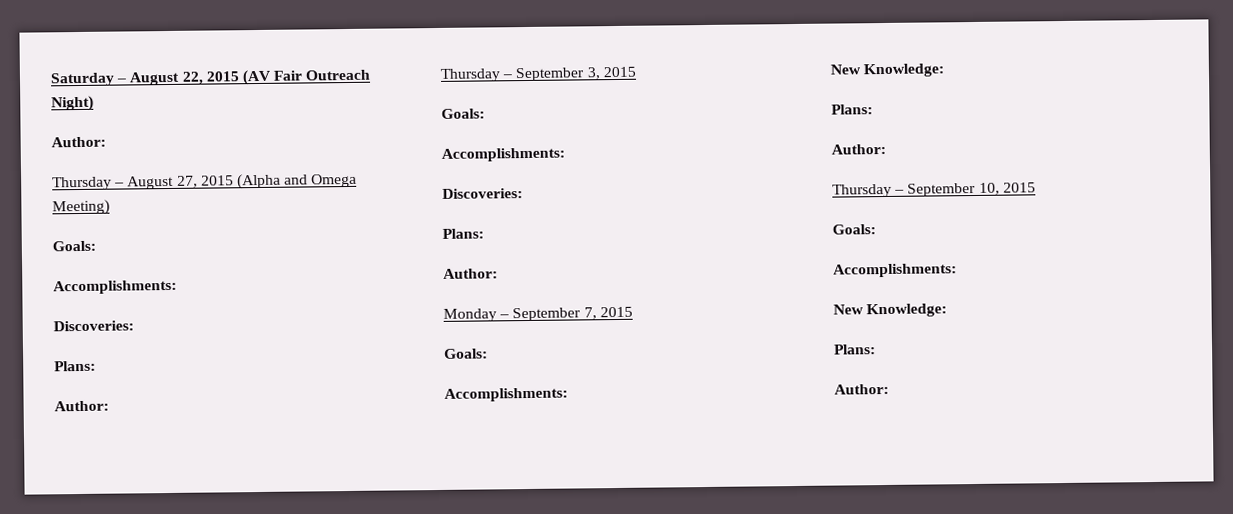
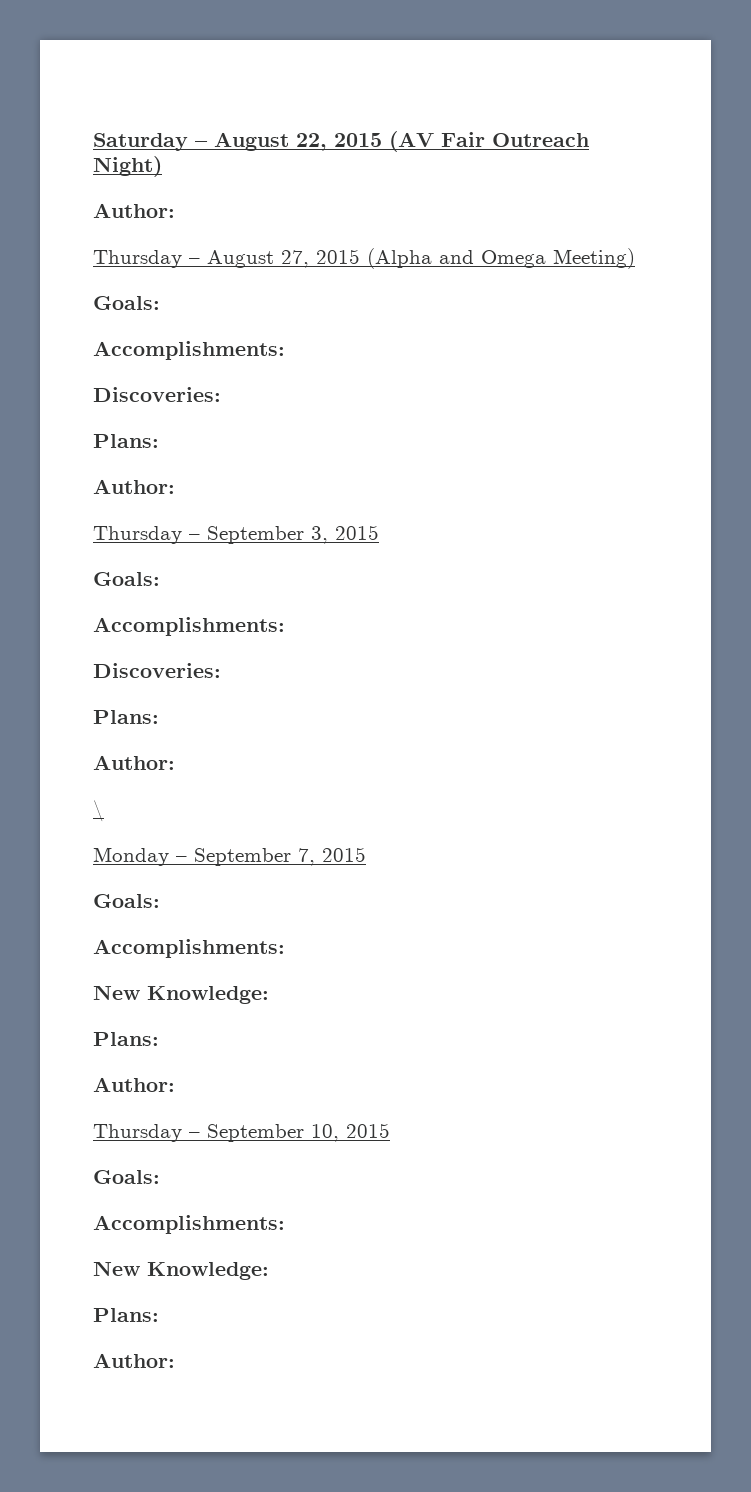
(498, 273) none -> [93,800,104,822] // \

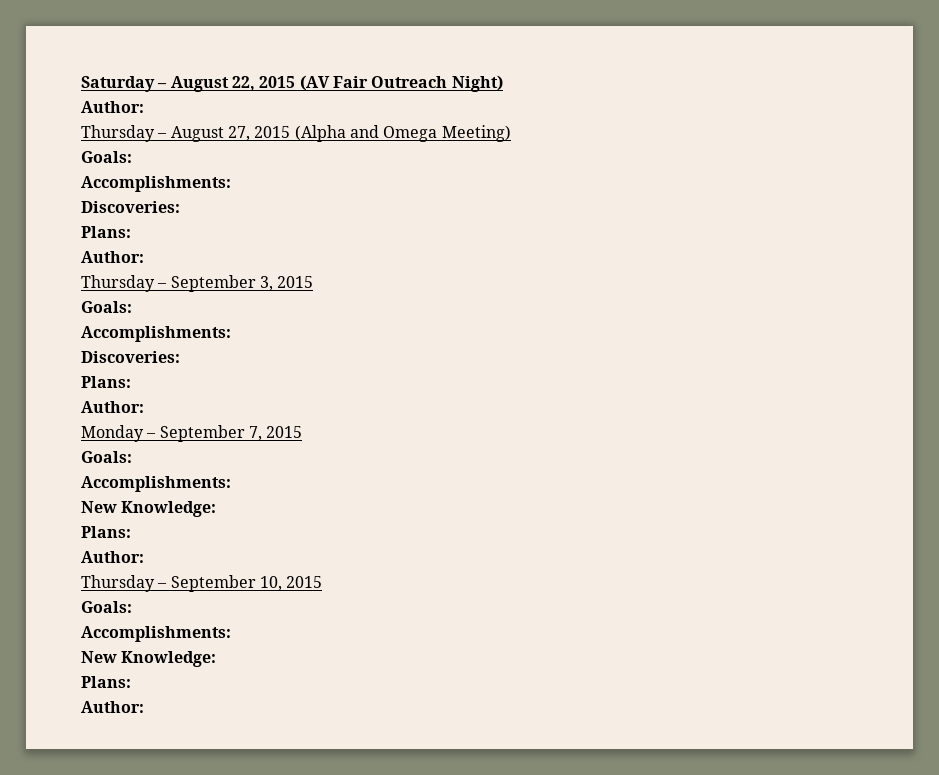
[93,800,104,822] // \ -> (144, 407) none

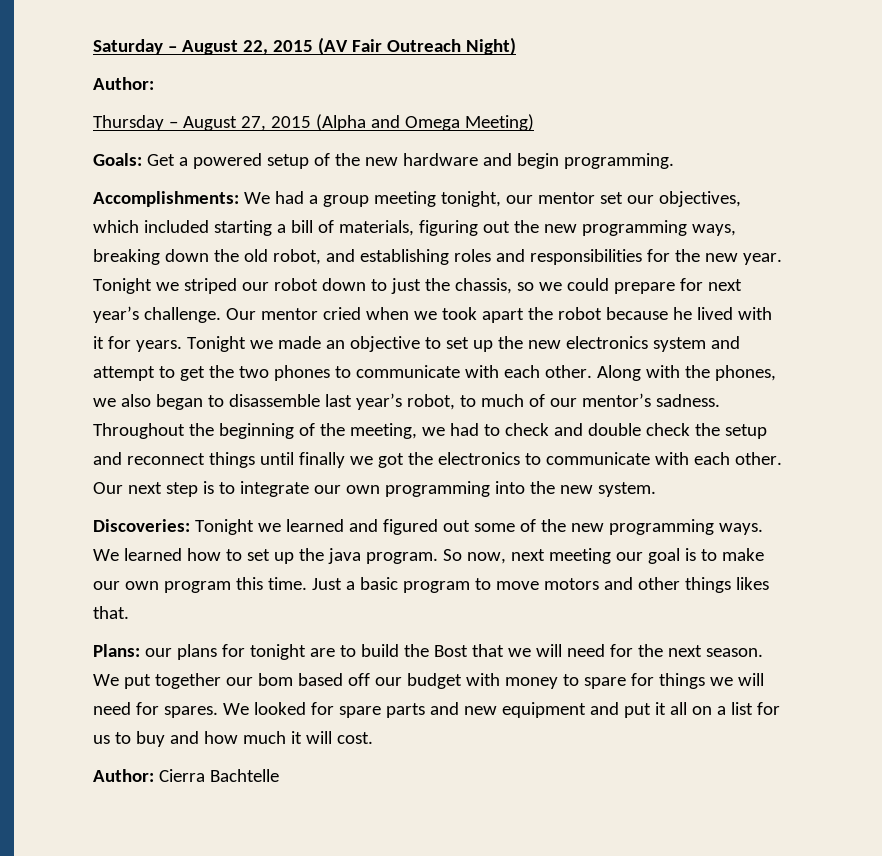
[81,176,231,192] [81,201,180,213] [81,226,131,238] [81,251,144,263] [81,275,314,292] [81,301,132,313] [81,326,231,342] [81,351,180,363] [81,376,131,388] [81,401,144,413] [81,425,303,442] [81,451,132,463] [81,476,231,492] [81,501,217,517] [81,526,131,538] [81,551,144,563] [81,575,323,592] [81,601,132,613] [81,626,231,642] [81,651,217,667] [81,676,131,688] [81,701,144,713] // Accomplishments: // Discoveries: // Plans: // Author: // Thursday – September 3, 2015 // Goals: // Accomplishments: // Discoveries: // Plans: // Author: // Monday – September 7, 2015 // Goals: // Accomplishments: // New Knowledge: // Plans: // Author: // Thursday – September 10, 2015 // Goals: // Accomplishments: // New Knowledge: // Plans: // Author: -> [146,153,674,169] [93,191,741,207] [93,220,736,236] [93,249,782,265] [93,278,742,294] [93,306,772,323] [93,336,740,352] [93,365,776,381] [93,393,720,410] [93,423,767,439] [93,452,782,468] [93,481,656,497] [93,519,763,535] [93,548,764,564] [93,577,769,593] [93,606,129,619] [93,644,763,660] [93,673,764,689] [93,702,780,718] [93,731,373,747] [93,769,279,782] Get a powered setup of the new hardware and begin programming. // Accomplishments: We had a group meeting tonight, our mentor set our objectives, which included starting a bill of materials, figuring out the new programming ways, breaking down the old robot, and establishing roles and responsibilities for the new year. Tonight we striped our robot down to just the chassis, so we could prepare for next year’s challenge. Our mentor cried when we took apart the robot because he lived with it for years. Tonight we made an objective to set up the new electronics system and attempt to get the two phones to communicate with each other. Along with the phones, we also began to disassemble last year’s robot, to much of our mentor’s sadness. Throughout the beginning of the meeting, we had to check and double check the setup and reconnect things until finally we got the electronics to communicate with each other. Our next step is to integrate our own programming into the new system. // Discoveries: Tonight we learned and figured out some of the new programming ways. We learned how to set up the java program. So now, next meeting our goal is to make our own program this time. Just a basic program to move motors and other things likes that. // Plans: our plans for tonight are to build the Bost that we will need for the next season. We put together our bom based off our budget with money to spare for things we will need for spares. We looked for spare parts and new equipment and put it all on a list for us to buy and how much it will cost. // Author: Cierra Bachtelle

